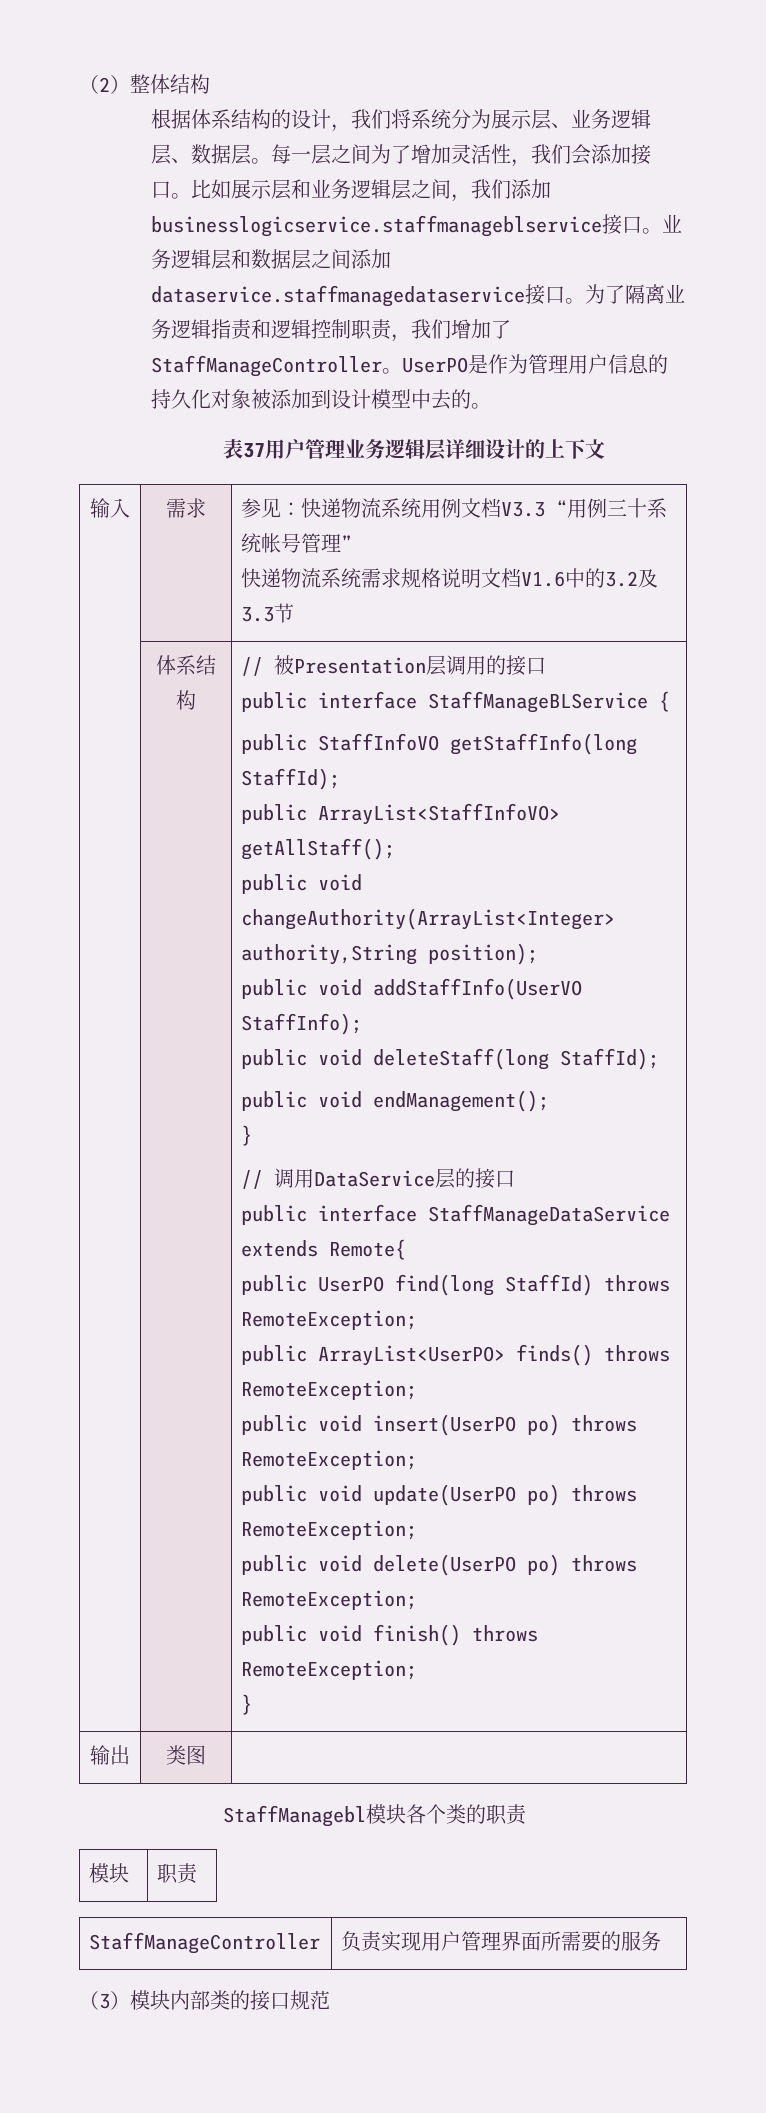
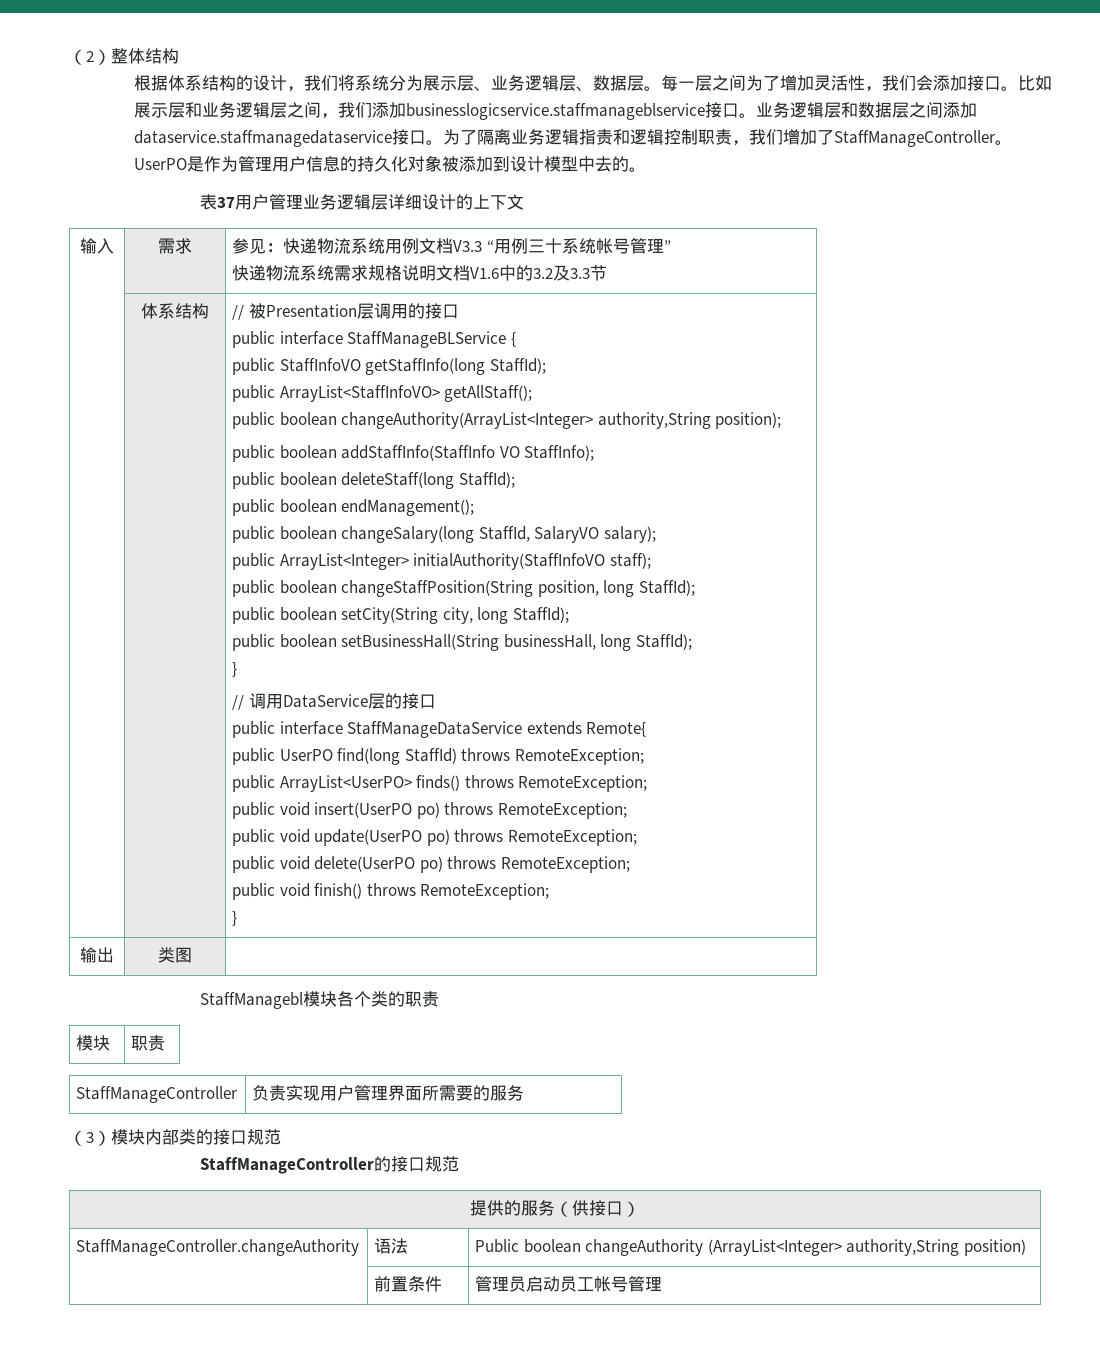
[318,874,363,891] void -> [279,412,337,426] boolean
[318,978,583,1000] void addStaffInfo(UserVO -> [279,445,520,461] boolean addStaffInfo(StaffInfo VO
[318,1049,363,1066] void -> [279,472,337,486] boolean
[318,1091,363,1108] void -> [279,499,337,513] boolean
(550, 1101) none -> [232,526,657,543] [232,553,651,570] [232,580,696,597] [232,607,570,624] [232,634,693,651] // public boolean changeSalary(long StaffId, SalaryVO salary); // public ArrayList<Integer> initialAuthority(StaffInfoVO staff); // public boolean changeStaffPosition(String position, long StaffId); // public boolean setCity(String city, long StaffId); // public boolean setBusinessHall(String businessHall, long StaffId);
(330, 2000) none -> [199,1156,459,1174] [470,1200,640,1217] [76,1239,360,1256] [374,1238,409,1254] [475,1239,1027,1256] [374,1276,443,1292] [475,1276,663,1292] // StaffManageController的接口规范 // 提供的服务（供接口） // StaffManageController.changeAuthority | 语法 | Public boolean changeAuthority (ArrayList<Integer> authority,String position) // | 前置条件 | 管理员启动员工帐号管理

